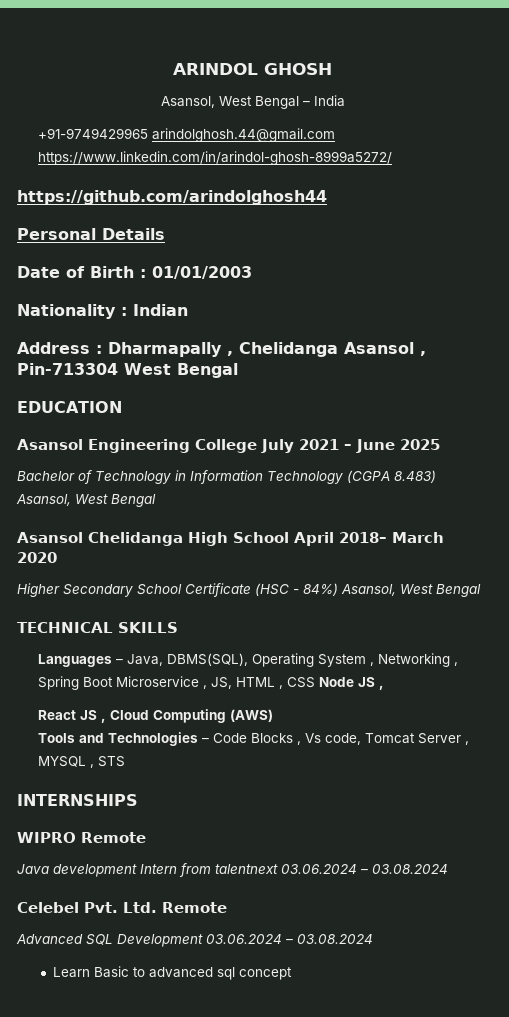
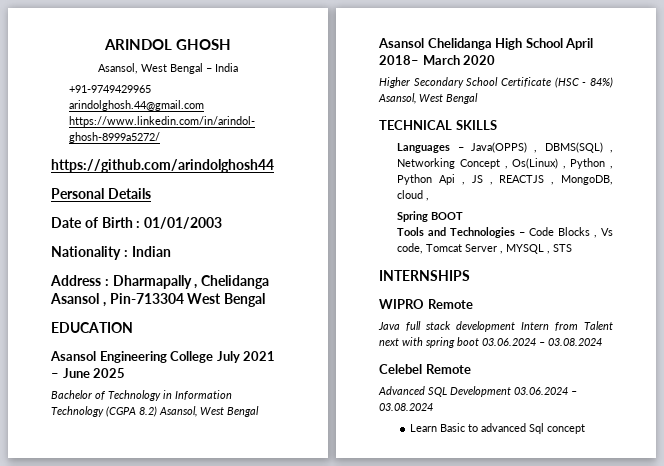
[394,470,436,483] 8.483) -> [139,406,157,417] 8.2)
[126,653,458,667] [37,676,384,690] [37,709,273,723] Java, DBMS(SQL), Operating System , Networking , Spring Boot Microservice , JS, HTML , CSS Node JS , // React JS , Cloud Computing (AWS) -> [471,142,613,153] [397,158,613,169] [397,174,613,185] [397,190,430,201] [397,211,464,222] Java(OPPS) , DBMS(SQL) , Networking Concept , Os(Linux) , Python , Python Api , JS , REACTJS , MongoDB, cloud , // Spring BOOT
(49, 869) none -> [406,321,451,331] full stack
[215,864,278,874] talentnext -> [584,321,613,330] [379,337,479,348] Talent next with spring boot
[84,902,157,913] Pvt. Ltd. -> (422, 369) none
[216,967,235,980] sql -> [528,423,544,434] Sql

